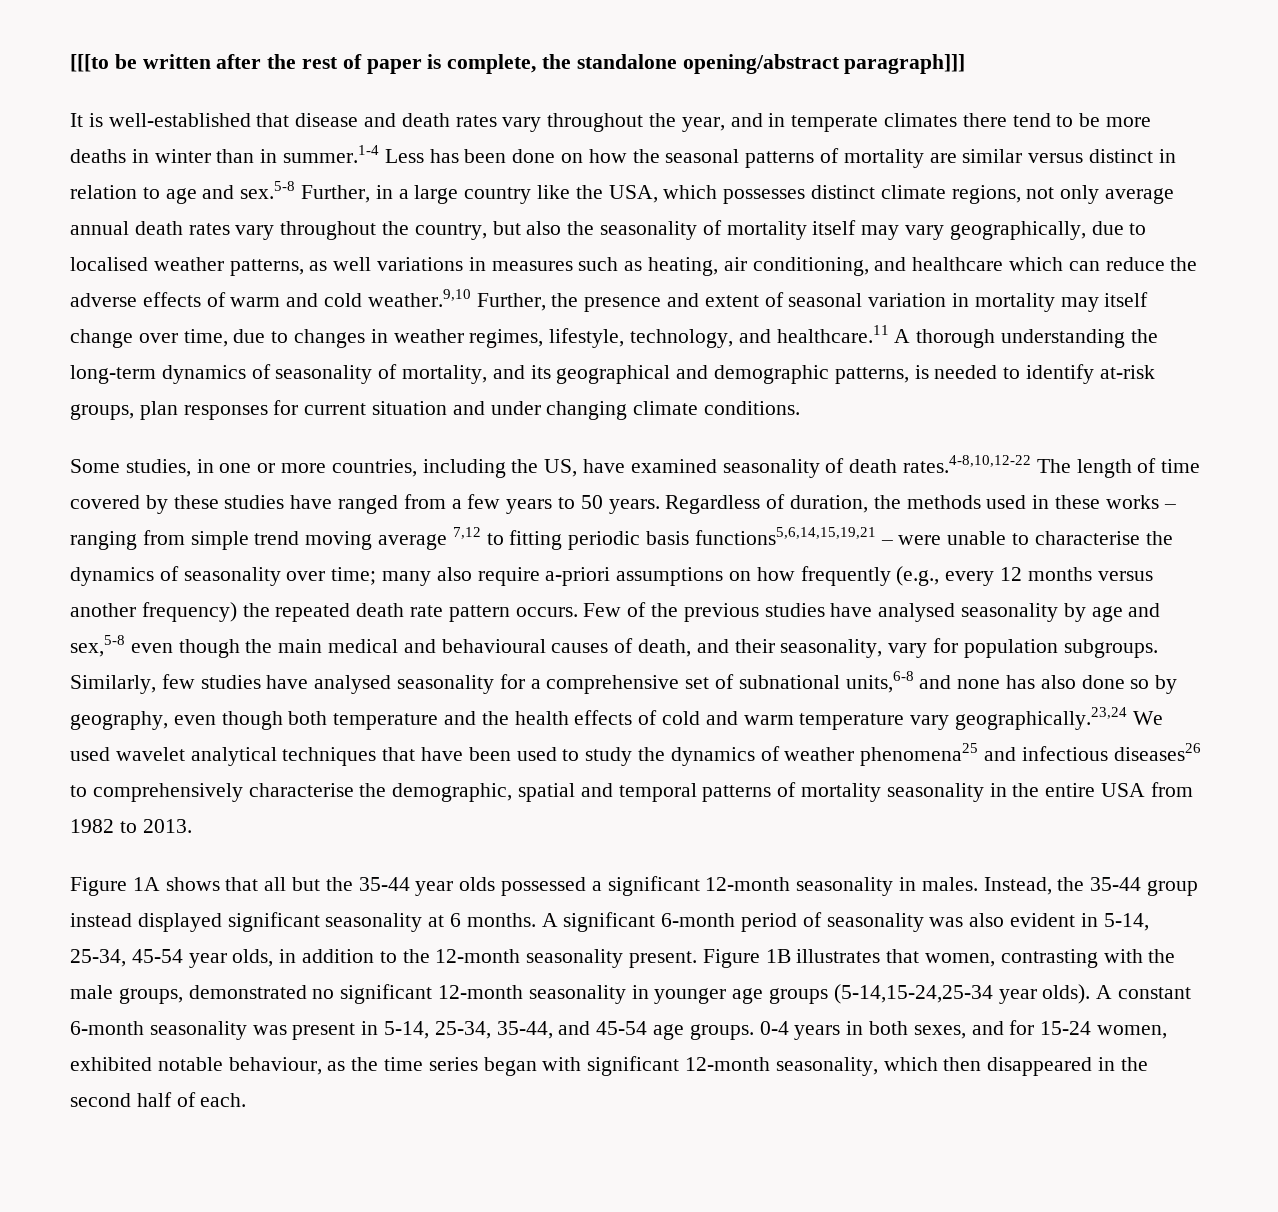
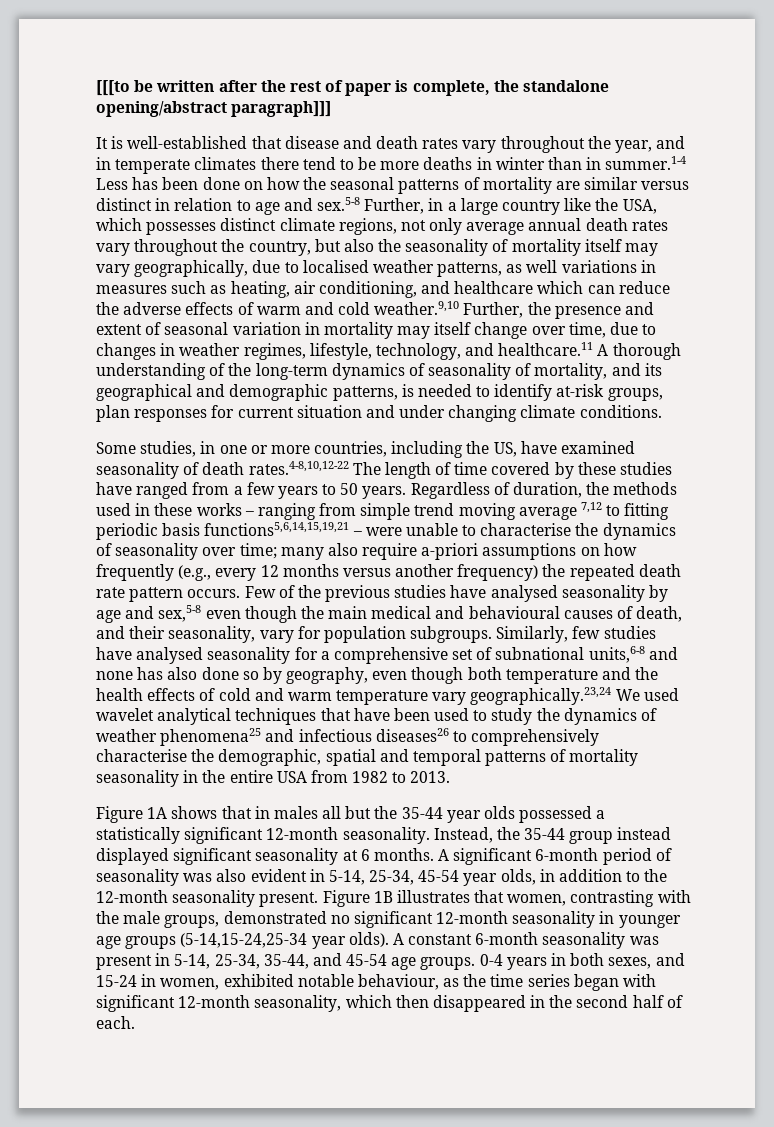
(1126, 338) none -> [209,363,226,376] of
(259, 884) none -> [254,806,318,819] in males
[607,876,978,896] significant 12-month seasonality in males. -> [96,827,430,844] statistically significant 12-month seasonality.
[1009,1020,1092,1035] for 15-24 -> [96,974,157,987] 15-24 in

